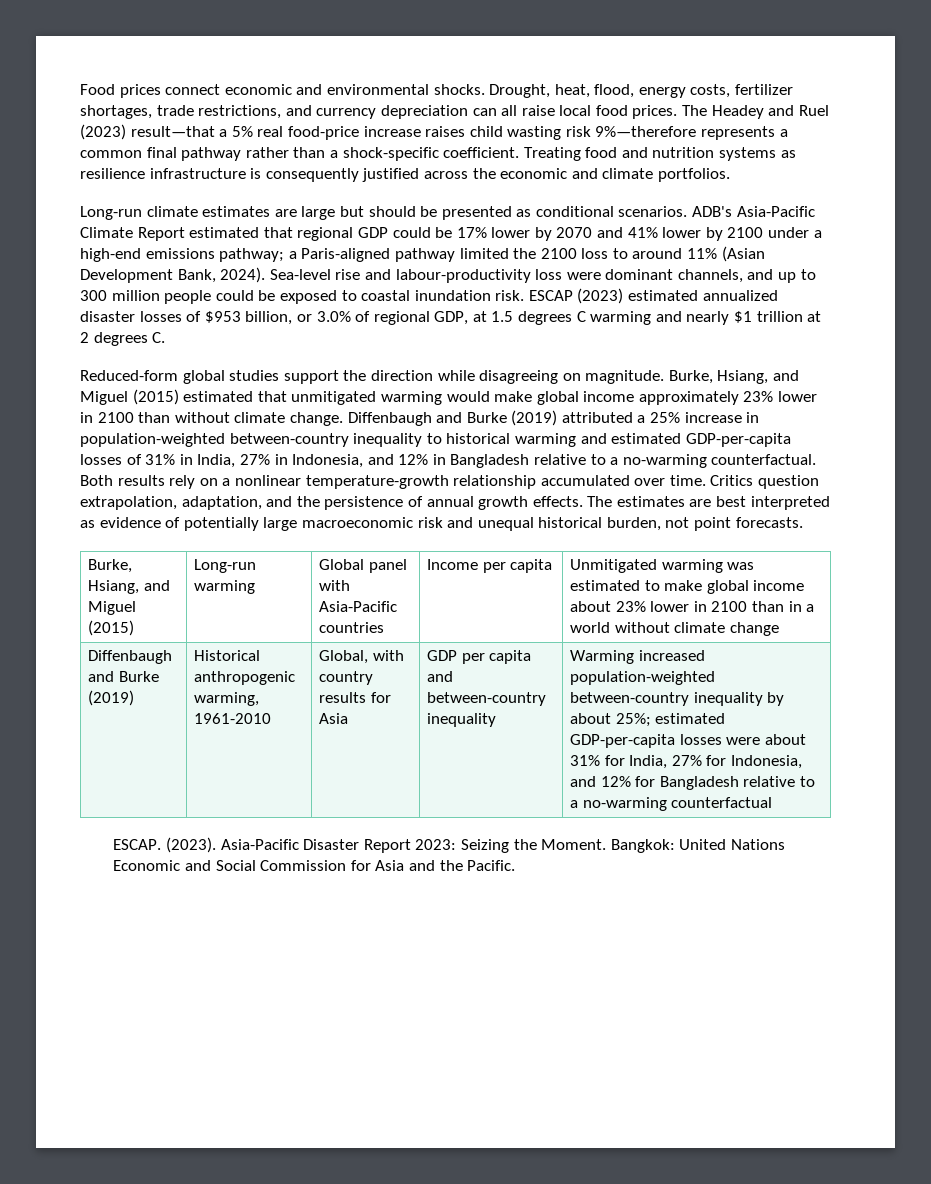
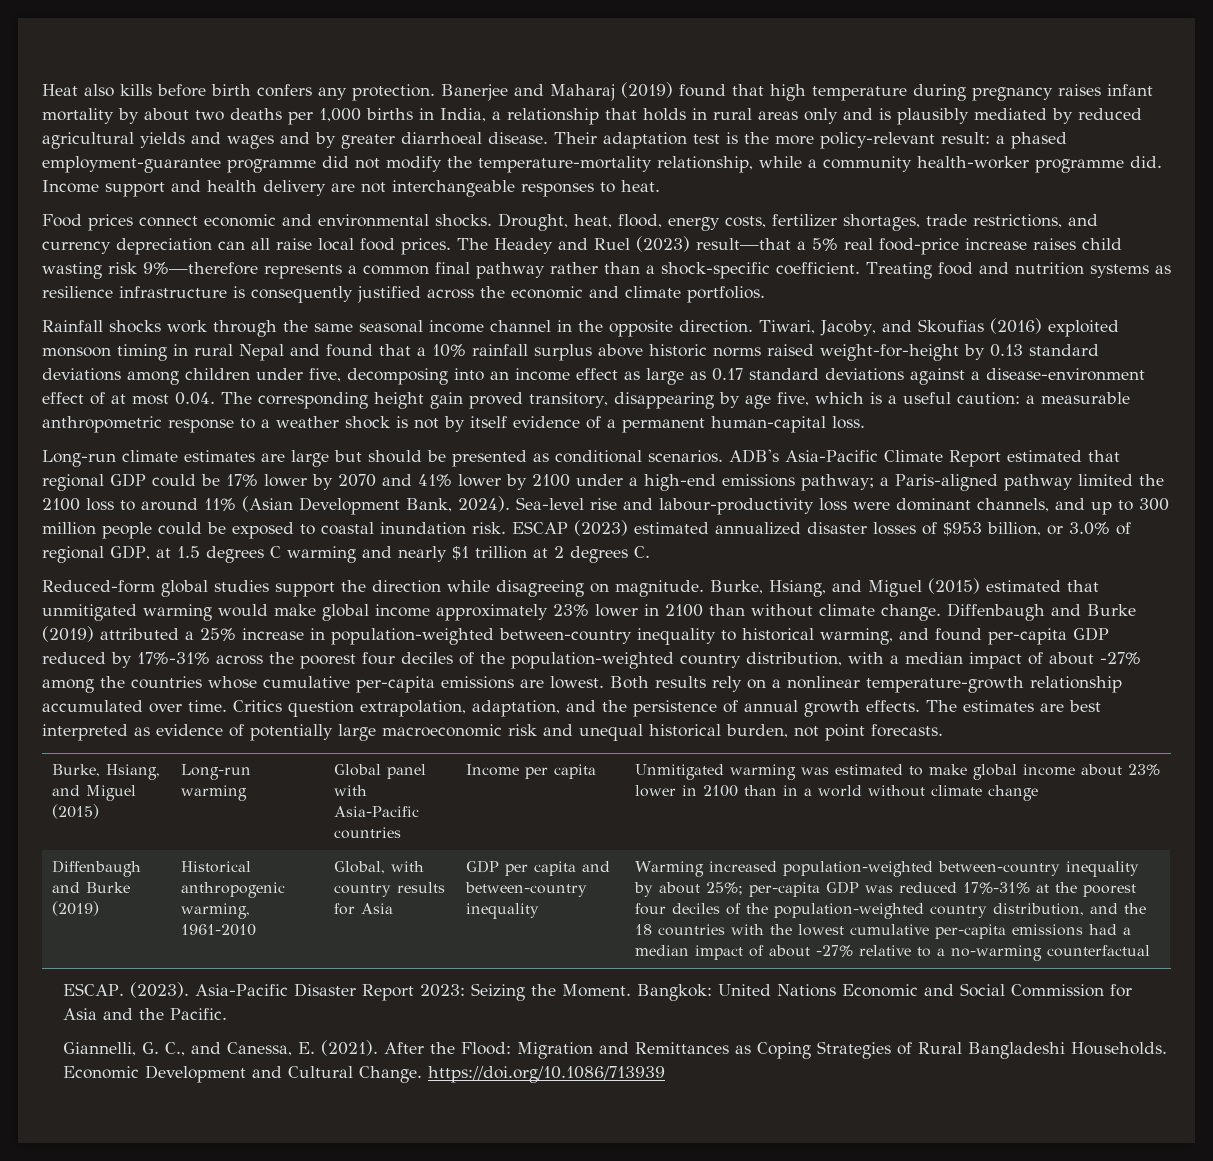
(80, 89) none -> [42,82,1153,101] [42,108,1142,125] [42,132,1067,149] [42,156,1162,173] [42,180,660,197] Heat also kills before birth confers any protection. Banerjee and Maharaj (2019) found that high temperature during pregnancy raises infant mortality by about two deaths per 1,000 births in India, a relationship that holds in rural areas only and is plausibly mediated by reduced agricultural yields and wages and by greater diarrhoeal disease. Their adaptation test is the more policy-relevant result: a phased employment-guarantee programme did not modify the temperature-mortality relationship, while a community health-worker programme did. Income support and health delivery are not interchangeable responses to heat. //
(730, 175) none -> [42,318,1119,337] [42,344,1099,361] [42,368,1145,385] [42,392,1130,409] [42,416,865,433] // Rainfall shocks work through the same seasonal income channel in the opposite direction. Tiwari, Jacoby, and Skoufias (2016) exploited monsoon timing in rural Nepal and found that a 10% rainfall surplus above historic norms raised weight-for-height by 0.13 standard deviations among children under five, decomposing into an income effect as large as 0.17 standard deviations against a disease-environment effect of at most 0.04. The corresponding height gain proved transitory, disappearing by age five, which is a useful caution: a measurable anthropometric response to a weather shock is not by itself evidence of a permanent human-capital loss.
[514,433,791,447] [80,454,817,468] warming and estimated GDP-per-capita losses of 31% in India, 27% in Indonesia, and 12% in Bangladesh relative to a no-warming counterfactual. -> [820,627,1109,645] [42,652,1141,669] [42,676,604,693] warming, and found per-capita GDP reduced by 17%-31% across the poorest four deciles of the population-weighted country distribution, with a median impact of about -27% among the countries whose cumulative per-capita emissions are lowest.
[655,713,726,724] [569,734,806,748] [569,755,802,769] [569,776,739,790] estimated GDP-per-capita losses were about 31% for India, 27% for Indonesia, and 12% for Bangladesh -> [749,881,1137,897] [635,903,1147,919] [635,924,1132,939] [635,945,854,960] per-capita GDP was reduced 17%-31% at the poorest four deciles of the population-weighted country distribution, and the 18 countries with the lowest cumulative per-capita emissions had a median impact of about -27%
(516, 865) none -> [63,1040,1168,1059] [63,1065,666,1083] // Giannelli, G. C., and Canessa, E. (2021). After the Flood: Migration and Remittances as Coping Strategies of Rural Bangladeshi Households. Economic Development and Cultural Change. https://doi.org/10.1086/713939

